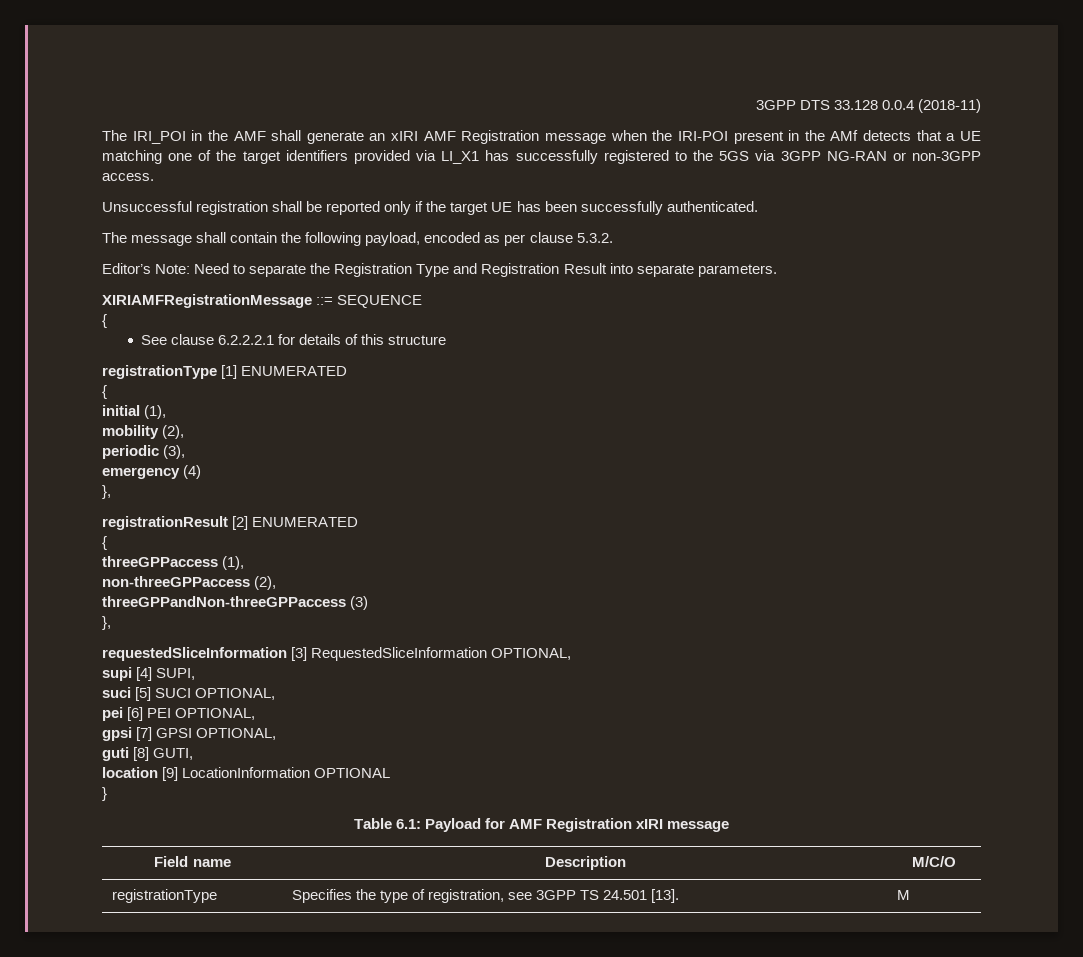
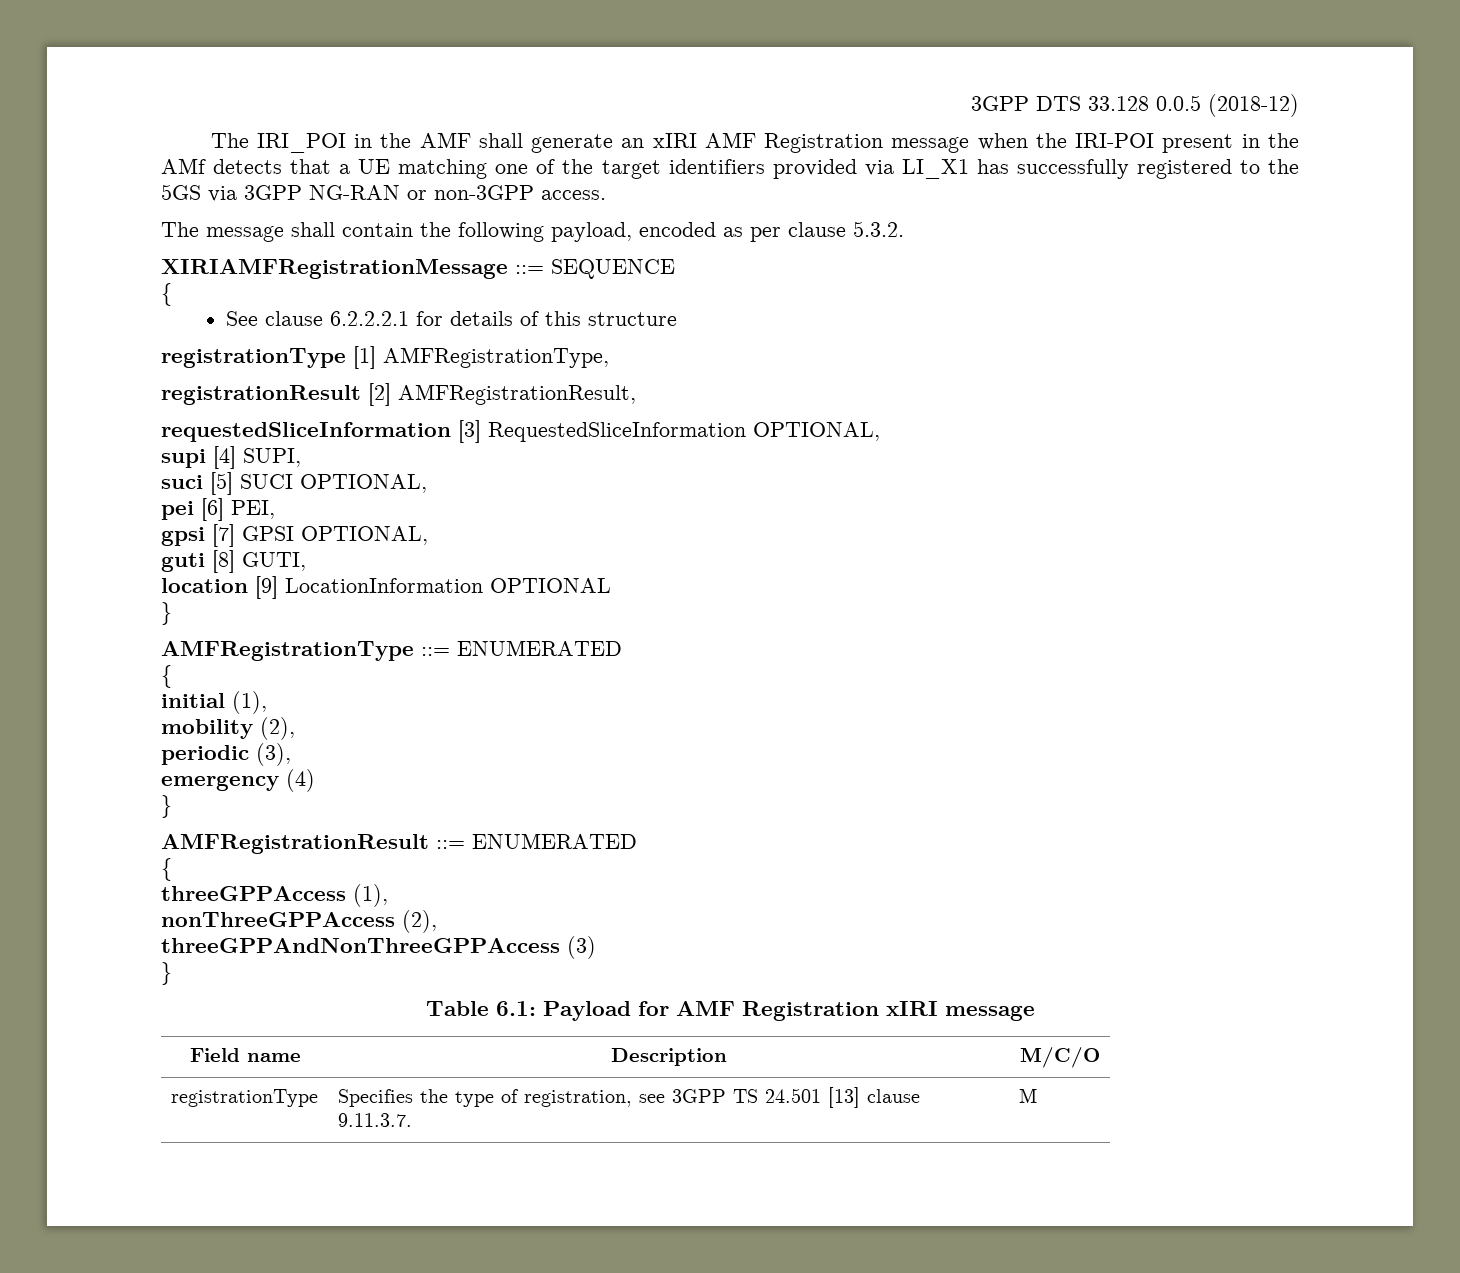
[881,99,981,113] 0.0.4 (2018-11) -> [1156,94,1299,117] 0.0.5 (2018-12)
[102,201,758,215] // Unsuccessful registration shall be reported only if the target UE has been successfully authenticated. -> (606, 195) none
[102,263,777,277] // Editor’s Note: Need to separate the Registration Type and Registration Result into separate parameters. -> (904, 229) none
[241,366,348,376] [102,385,107,399] [102,405,167,419] [102,425,185,439] [102,445,186,459] [102,465,202,479] [102,485,111,499] [102,516,359,530] [102,536,107,550] [102,556,245,570] [102,576,277,590] [102,596,369,610] [102,616,111,630] ENUMERATED // { // initial (1), // mobility (2), // periodic (3), // emergency (4) // }, // registrationResult [2] ENUMERATED // { // threeGPPaccess (1), // non-threeGPPaccess (2), // threeGPPandNon-threeGPPaccess (3) // }, -> [383,347,609,368] [161,383,636,406] AMFRegistrationType, // registrationResult [2] AMFRegistrationResult,
[147,708,256,720] PEI OPTIONAL, -> [231,500,275,519] PEI,
(107, 794) none -> [161,640,622,661] [161,665,172,688] [161,691,267,714] [161,717,295,740] [161,743,291,766] [161,769,315,792] [161,795,172,818] [161,833,637,854] [161,858,172,881] [161,884,388,907] [161,910,437,933] [161,936,596,959] [161,962,172,985] // AMFRegistrationType ::= ENUMERATED // { // initial (1), // mobility (2), // periodic (3), // emergency (4) // } // AMFRegistrationResult ::= ENUMERATED // { // threeGPPAccess (1), // nonThreeGPPAccess (2), // threeGPPAndNonThreeGPPAccess (3) // }
[651,889,680,903] [13]. -> [827,1087,920,1108] [337,1113,412,1127] [13] clause 9.11.3.7.

